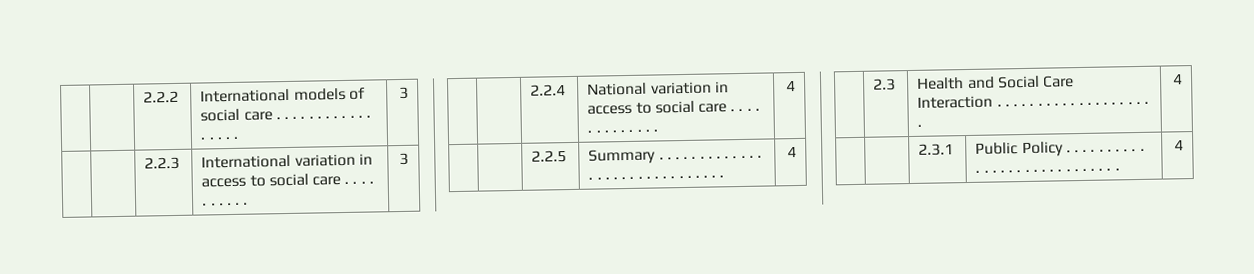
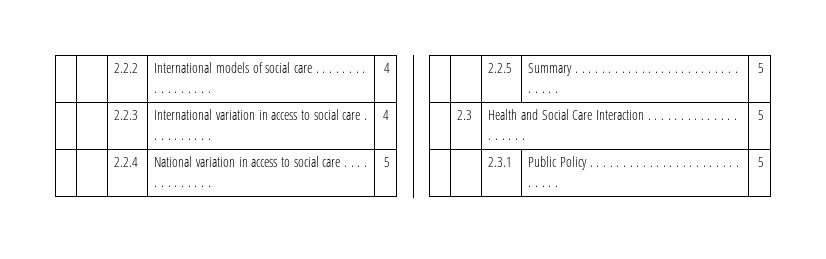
[398,86,409,100] 3 -> [383,63,390,73] 4
[398,152,409,166] 3 -> [382,110,389,120] 4
[785,80,796,92] 4 -> [383,157,390,167] 5
[786,146,797,158] 4 -> [757,63,764,73] 5
[1171,73,1183,85] 4 -> [757,110,764,120] 5
[1173,139,1184,151] 4 -> [757,157,764,167] 5

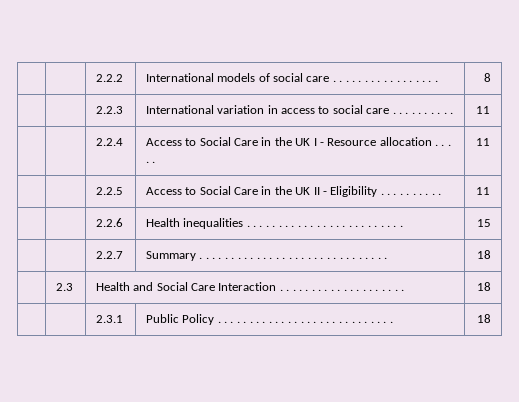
[383,63,390,73] 4 -> [484,73,492,82] 8
[382,110,389,120] 4 -> [476,106,490,114] 11
[154,156,341,167] National variation in access to social care -> [145,137,451,146] [145,161,156,163] [476,138,490,146] [95,187,123,195] [145,186,442,197] [476,187,490,195] [95,218,123,227] [145,218,320,229] Access to Social Care in the UK I - Resource allocation . . . . . | 11 // | | 2.2.5 | Access to Social Care in the UK II - Eligibility . . . . . . . . . . | 11 // | | 2.2.6 | Health inequalities . . . . . . . . . . . .
[383,157,390,167] [488,63,513,73] 5 // | | 2.2.5 -> [477,219,492,227] [95,251,123,259] 15 // | | 2.2.7
[757,63,764,73] 5 -> [477,250,492,259] 18
[757,110,764,120] 5 -> [477,282,492,291] 18
[757,157,764,167] 5 -> [477,314,492,323] 18

